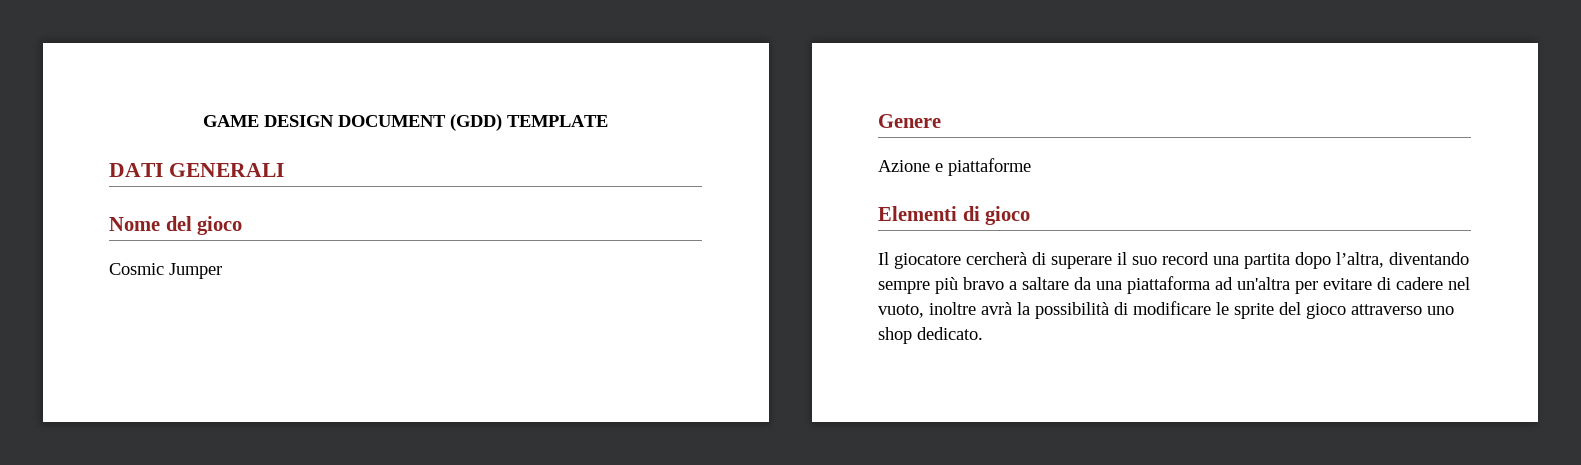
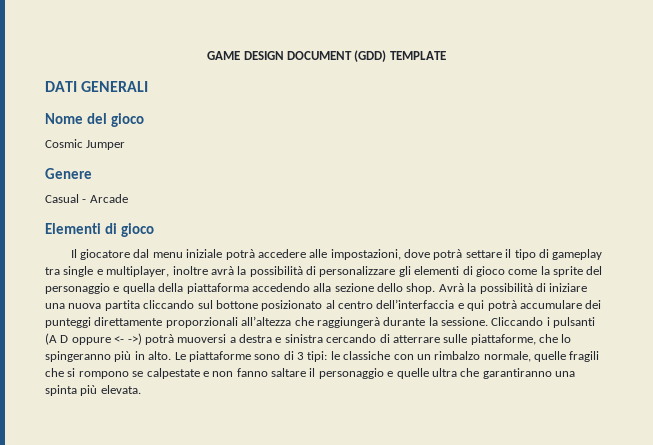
[878,158,1031,176] Azione e piattaforme -> [45,194,128,203] Casual - Arcade
[966,252,1469,269] [878,276,1470,294] [878,304,924,318] cercherà di superare il suo record una partita dopo l’altra, diventando sempre più bravo a saltare da una piattaforma ad un'altra per evitare di cadere nel vuoto, -> [133,249,603,260] [45,266,170,277] dal menu iniziale potrà accedere alle impostazioni, dove potrà settare il tipo di gameplay tra single e multiplayer,
[1133,301,1454,319] [878,327,983,344] modificare le sprite del gioco attraverso uno shop dedicato. -> [319,266,603,277] [45,283,588,294] [45,299,602,311] [45,316,596,328] [45,333,572,345] [45,351,600,362] [45,368,575,379] [45,385,141,396] personalizzare gli elementi di gioco come la sprite del personaggio e quella della piattaforma accedendo alla sezione dello shop. Avrà la possibilità di iniziare una nuova partita cliccando sul bottone posizionato al centro dell’interfaccia e qui potrà accumulare dei punteggi direttamente proporzionali all’altezza che raggiungerà durante la sessione. Cliccando i pulsanti (A D oppure <- ->) potrà muoversi a destra e sinistra cercando di atterrare sulle piattaforme, che lo spingeranno più in alto. Le piattaforme sono di 3 tipi: le classiche con un rimbalzo normale, quelle fragili che si rompono se calpestate e non fanno saltare il personaggio e quelle ultra che garantiranno una spinta più elevata.

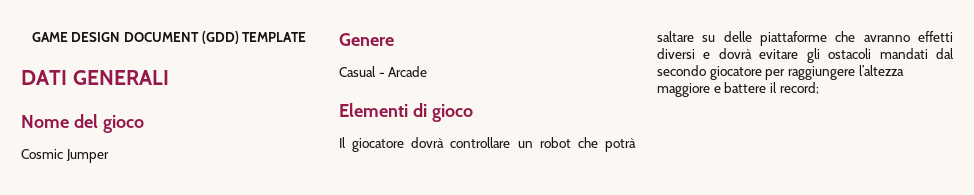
[133,249,603,260] [45,266,603,277] [45,283,588,294] [45,299,602,311] [45,316,596,328] [45,333,572,345] [45,351,600,362] [45,368,575,379] [45,385,141,396] dal menu iniziale potrà accedere alle impostazioni, dove potrà settare il tipo di gameplay tra single e multiplayer, inoltre avrà la possibilità di personalizzare gli elementi di gioco come la sprite del personaggio e quella della piattaforma accedendo alla sezione dello shop. Avrà la possibilità di iniziare una nuova partita cliccando sul bottone posizionato al centro dell’interfaccia e qui potrà accumulare dei punteggi direttamente proporzionali all’altezza che raggiungerà durante la sessione. Cliccando i pulsanti (A D oppure <- ->) potrà muoversi a destra e sinistra cercando di atterrare sulle piattaforme, che lo spingeranno più in alto. Le piattaforme sono di 3 tipi: le classiche con un rimbalzo normale, quelle fragili che si rompono se calpestate e non fanno saltare il personaggio e quelle ultra che garantiranno una spinta più elevata. -> [411,137,636,152] [657,31,953,46] [657,48,954,63] [657,65,904,80] [657,82,819,97] dovrà controllare un robot che potrà saltare su delle piattaforme che avranno effetti diversi e dovrà evitare gli ostacoli mandati dal secondo giocatore per raggiungere l’altezza maggiore e battere il record;

